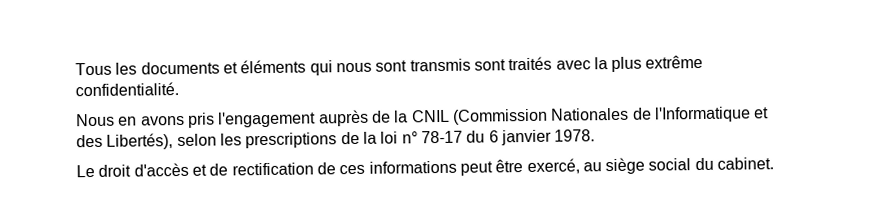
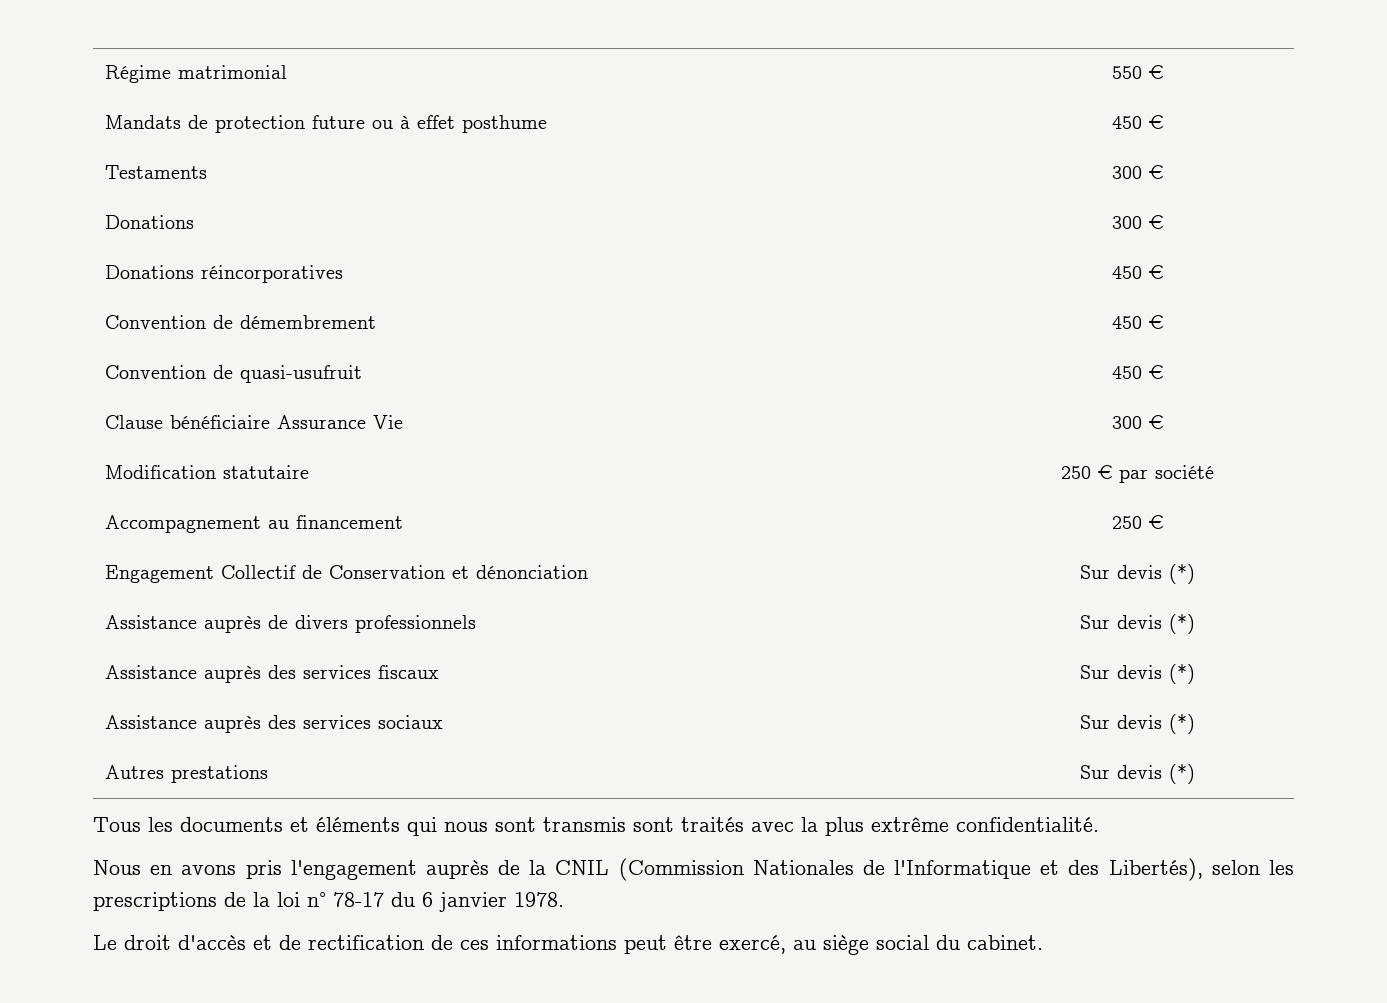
(75, 69) none -> [105,65,288,83] [1112,65,1163,79] [105,115,548,133] [1112,115,1163,129] [105,165,208,179] [1112,165,1163,179] [105,215,195,229] [1112,215,1163,229] [105,265,344,283] [1112,265,1163,279] [105,315,377,329] [1112,315,1163,329] [105,365,363,383] [1112,365,1163,379] [105,415,404,429] [1112,415,1163,429] [105,465,310,479] [1061,465,1214,483] [105,515,404,533] [1112,515,1163,529] [105,565,589,583] [1080,564,1195,584] [105,615,477,633] [1080,614,1195,634] [105,665,440,683] [1080,664,1195,684] [105,715,444,733] [1080,714,1195,734] [105,765,269,783] [1080,764,1195,784] Régime matrimonial | 550 € // Mandats de protection future ou à effet posthume | 450 € // Testaments | 300 € // Donations | 300 € // Donations réincorporatives | 450 € // Convention de démembrement | 450 € // Convention de quasi-usufruit | 450 € // Clause bénéficiaire Assurance Vie | 300 € // Modification statutaire | 250 € par société // Accompagnement au financement | 250 € // Engagement Collectif de Conservation et dénonciation | Sur devis (*) // Assistance auprès de divers professionnels | Sur devis (*) // Assistance auprès des services fiscaux | Sur devis (*) // Assistance auprès des services sociaux | Sur devis (*) // Autres prestations | Sur devis (*) //

